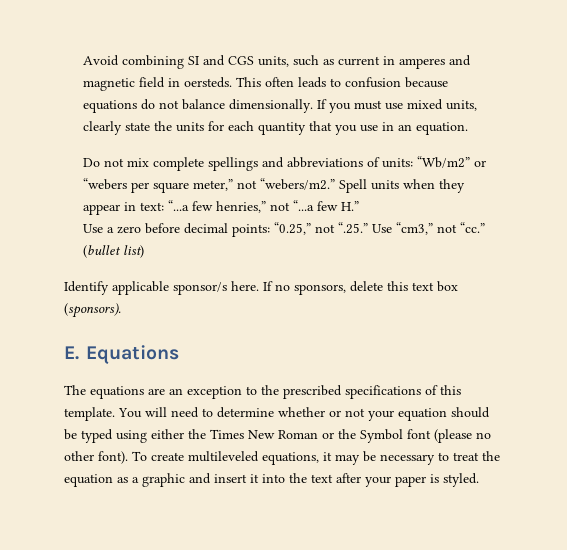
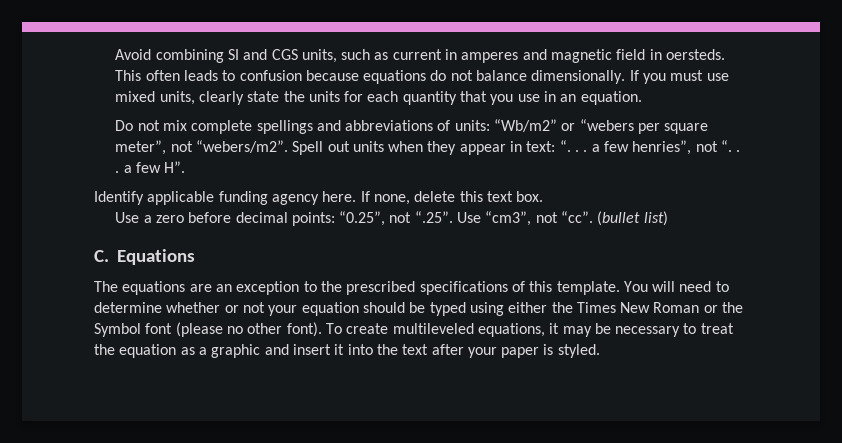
[193,178,368,193] meter,” not “webers/m2.” Spell -> [115,140,350,155] meter”, not “webers/m2”. Spell out
[168,200,360,213] “...a few henries,” not “...a few H.” -> [559,140,741,155] [115,161,186,173] [94,191,544,205] “. . . a few henries”, not “. . . a few H”. // Identify applicable funding agency here. If none, delete this text box.
[274,222,486,235] [83,245,145,258] [64,281,458,295] [64,303,121,318] [64,346,79,360] “0.25,” not “.25.” Use “cm3,” not “cc.” (bullet list) // Identify applicable sponsor/s here. If no sponsors, delete this text box (sponsors). // E. -> [339,211,668,226] [94,250,109,262] “0.25”, not “.25”. Use “cm3”, not “cc”. (bullet list) // C.

